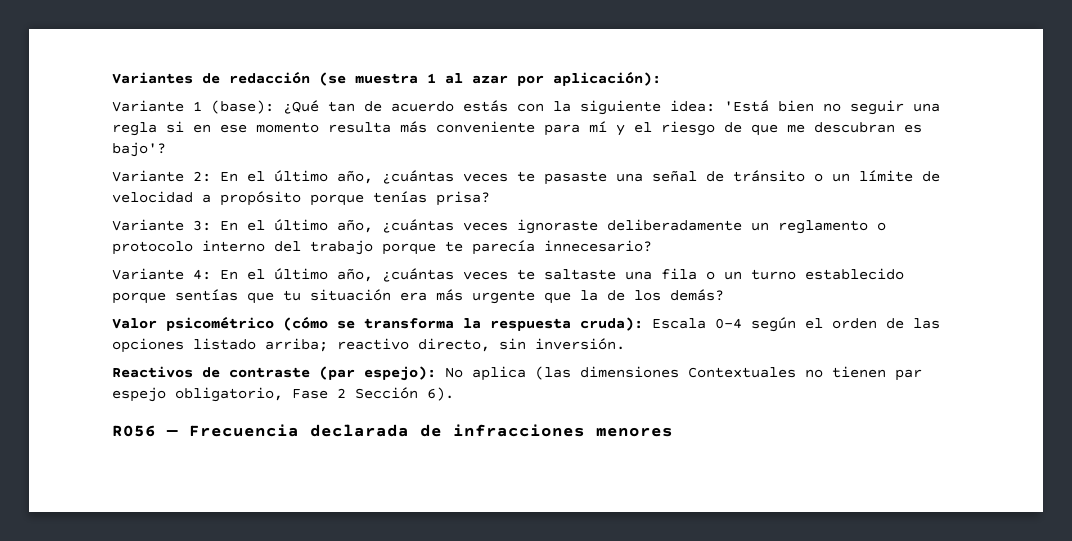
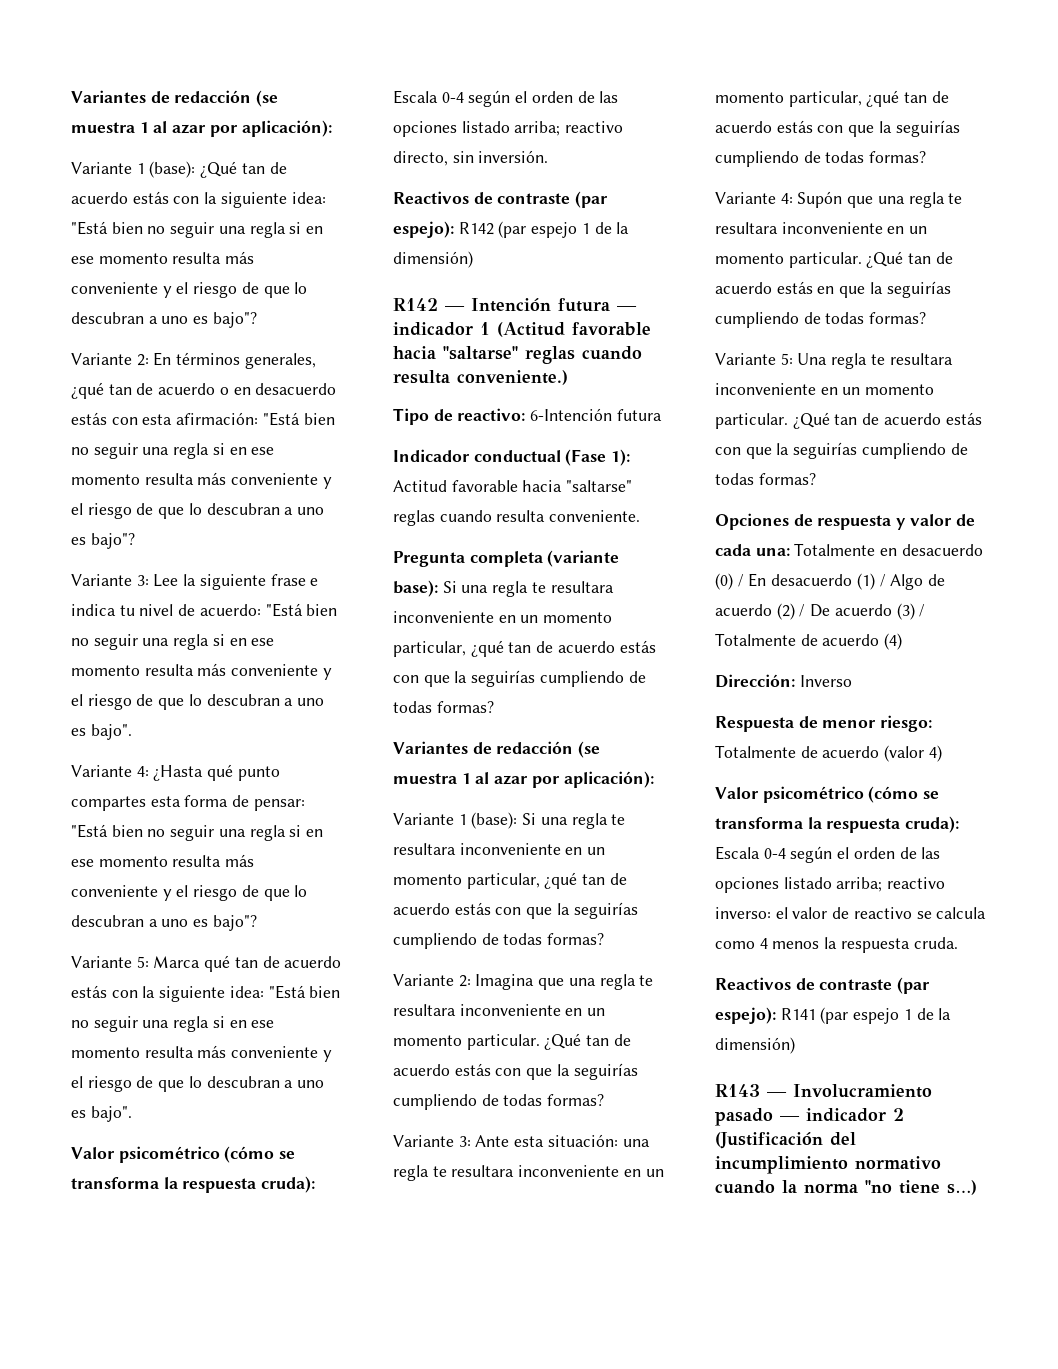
[724,100,769,112] 'Está -> [71,221,108,235] "Está
[544,121,922,136] [112,142,166,157] [112,170,940,185] [112,191,490,206] [112,219,886,234] [112,240,652,255] [112,268,904,282] [112,289,724,304] para mí y el riesgo de que me descubran es bajo'? // Variante 2: En el último año, ¿cuántas veces te pasaste una señal de tránsito o un límite de velocidad a propósito porque tenías prisa? // Variante 3: En el último año, ¿cuántas veces ignoraste deliberadamente un reglamento o protocolo interno del trabajo porque te parecía innecesario? // Variante 4: En el último año, ¿cuántas veces te saltaste una fila o un turno establecido porque sentías que tu situación era más urgente que la de los demás? -> [162,282,308,298] [71,312,257,328] [71,352,316,369] [71,382,337,399] [71,412,335,426] [71,443,275,459] [71,472,332,489] [71,503,325,519] [71,533,135,549] [71,574,319,590] [71,603,338,617] [71,634,275,650] [71,663,332,680] [71,694,325,710] [71,724,132,740] [71,764,280,781] [71,795,305,811] [71,824,324,841] [71,854,255,867] [71,885,308,901] [71,915,257,931] [71,955,342,972] [71,985,341,1002] [71,1016,275,1032] [71,1045,332,1062] [71,1076,325,1092] [71,1106,132,1122] y el riesgo de que lo descubran a uno es bajo"? // Variante 2: En términos generales, ¿qué tan de acuerdo o en desacuerdo estás con esta afirmación: "Está bien no seguir una regla si en ese momento resulta más conveniente y el riesgo de que lo descubran a uno es bajo"? // Variante 3: Lee la siguiente frase e indica tu nivel de acuerdo: "Está bien no seguir una regla si en ese momento resulta más conveniente y el riesgo de que lo descubran a uno es bajo". // Variante 4: ¿Hasta qué punto compartes esta forma de pensar: "Está bien no seguir una regla si en ese momento resulta más conveniente y el riesgo de que lo descubran a uno es bajo"? // Variante 5: Marca qué tan de acuerdo estás con la siguiente idea: "Está bien no seguir una regla si en ese momento resulta más conveniente y el riesgo de que lo descubran a uno es bajo".
[445,366,922,381] [112,387,454,402] [112,424,673,437] No aplica (las dimensiones Contextuales no tienen par espejo obligatorio, Fase 2 Sección 6). // R056 — Frecuencia declarada de infracciones menores -> [458,221,630,238] [393,251,473,268] [393,298,637,312] [393,322,651,337] [393,346,642,364] [393,370,568,385] [393,408,662,425] [393,449,631,466] [393,480,633,492] [393,510,641,526] [393,550,620,567] [393,580,614,597] [393,611,613,623] [393,640,656,657] [393,670,646,687] [393,701,494,713] [393,741,601,758] [393,771,654,788] [393,812,626,829] [393,843,606,855] [393,872,627,889] [393,902,638,919] [393,933,605,949] [393,974,654,990] [393,1004,606,1016] [393,1033,631,1050] [393,1063,638,1080] [393,1094,605,1110] [393,1134,650,1147] [393,1165,664,1181] [715,90,949,107] [715,120,960,137] [715,151,927,167] [715,191,963,208] [715,222,928,234] [715,251,953,268] [715,281,951,298] [715,312,927,328] [715,353,953,369] [715,383,935,395] [715,412,982,429] [715,442,968,459] [715,473,816,485] [715,513,975,530] [715,543,983,556] [715,573,946,590] [715,603,926,620] [715,633,903,650] [715,674,852,688] [715,715,933,732] [715,745,942,762] [715,786,940,803] [715,816,960,833] [715,846,941,863] [715,877,946,893] [715,907,987,919] [715,937,958,953] [715,977,931,994] [715,1007,952,1024] [715,1037,795,1054] [715,1084,932,1098] [715,1108,904,1126] [715,1132,857,1149] [715,1156,941,1174] [715,1180,977,1195] R142 (par espejo 1 de la dimensión) // R142 — Intención futura — indicador 1 (Actitud favorable hacia "saltarse" reglas cuando resulta conveniente.) // Tipo de reactivo: 6-Intención futura // Indicador conductual (Fase 1): Actitud favorable hacia "saltarse" reglas cuando resulta conveniente. // Pregunta completa (variante base): Si una regla te resultara inconveniente en un momento particular, ¿qué tan de acuerdo estás con que la seguirías cumpliendo de todas formas? // Variantes de redacción (se muestra 1 al azar por aplicación): // Variante 1 (base): Si una regla te resultara inconveniente en un momento particular, ¿qué tan de acuerdo estás con que la seguirías cumpliendo de todas formas? // Variante 2: Imagina que una regla te resultara inconveniente en un momento particular. ¿Qué tan de acuerdo estás con que la seguirías cumpliendo de todas formas? // Variante 3: Ante esta situación: una regla te resultara inconveniente en un momento particular, ¿qué tan de acuerdo estás con que la seguirías cumpliendo de todas formas? // Variante 4: Supón que una regla te resultara inconveniente en un momento particular. ¿Qué tan de acuerdo estás en que la seguirías cumpliendo de todas formas? // Variante 5: Una regla te resultara inconveniente en un momento particular. ¿Qué tan de acuerdo estás con que la seguirías cumpliendo de todas formas? // Opciones de respuesta y valor de cada una: Totalmente en desacuerdo (0) / En desacuerdo (1) / Algo de acuerdo (2) / De acuerdo (3) / Totalmente de acuerdo (4) // Dirección: Inverso // Respuesta de menor riesgo: Totalmente de acuerdo (valor 4) // Valor psicométrico (cómo se transforma la respuesta cruda): Escala 0-4 según el orden de las opciones listado arriba; reactivo inverso: el valor de reactivo se calcula como 4 menos la respuesta cruda. // Reactivos de contraste (par espejo): R141 (par espejo 1 de la dimensión) // R143 — Involucramiento pasado — indicador 2 (Justificación del incumplimiento normativo cuando la norma "no tiene s…)

